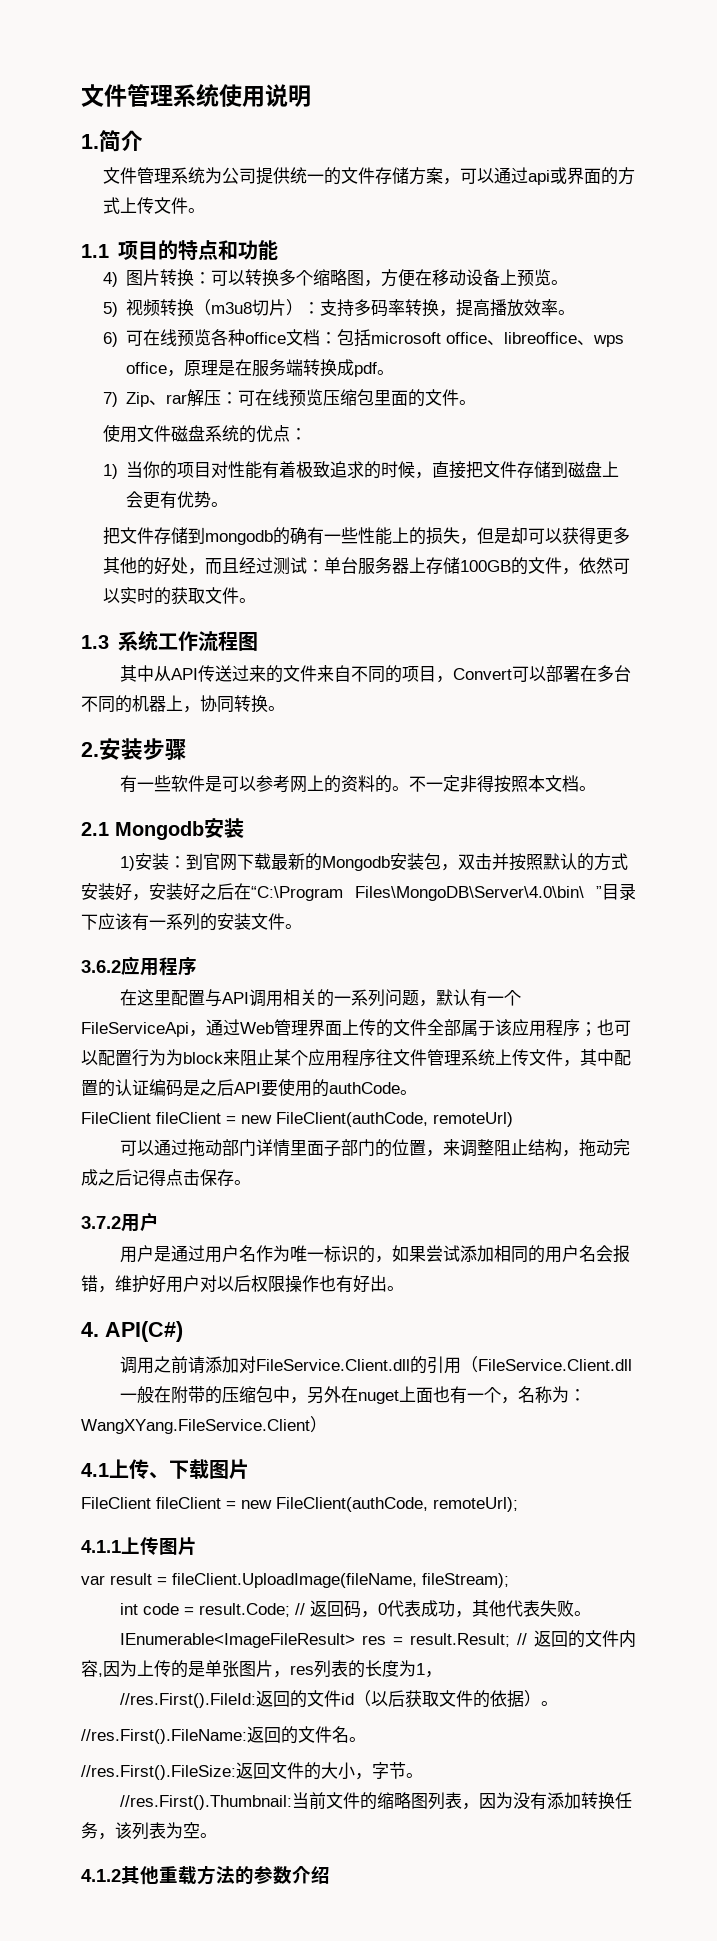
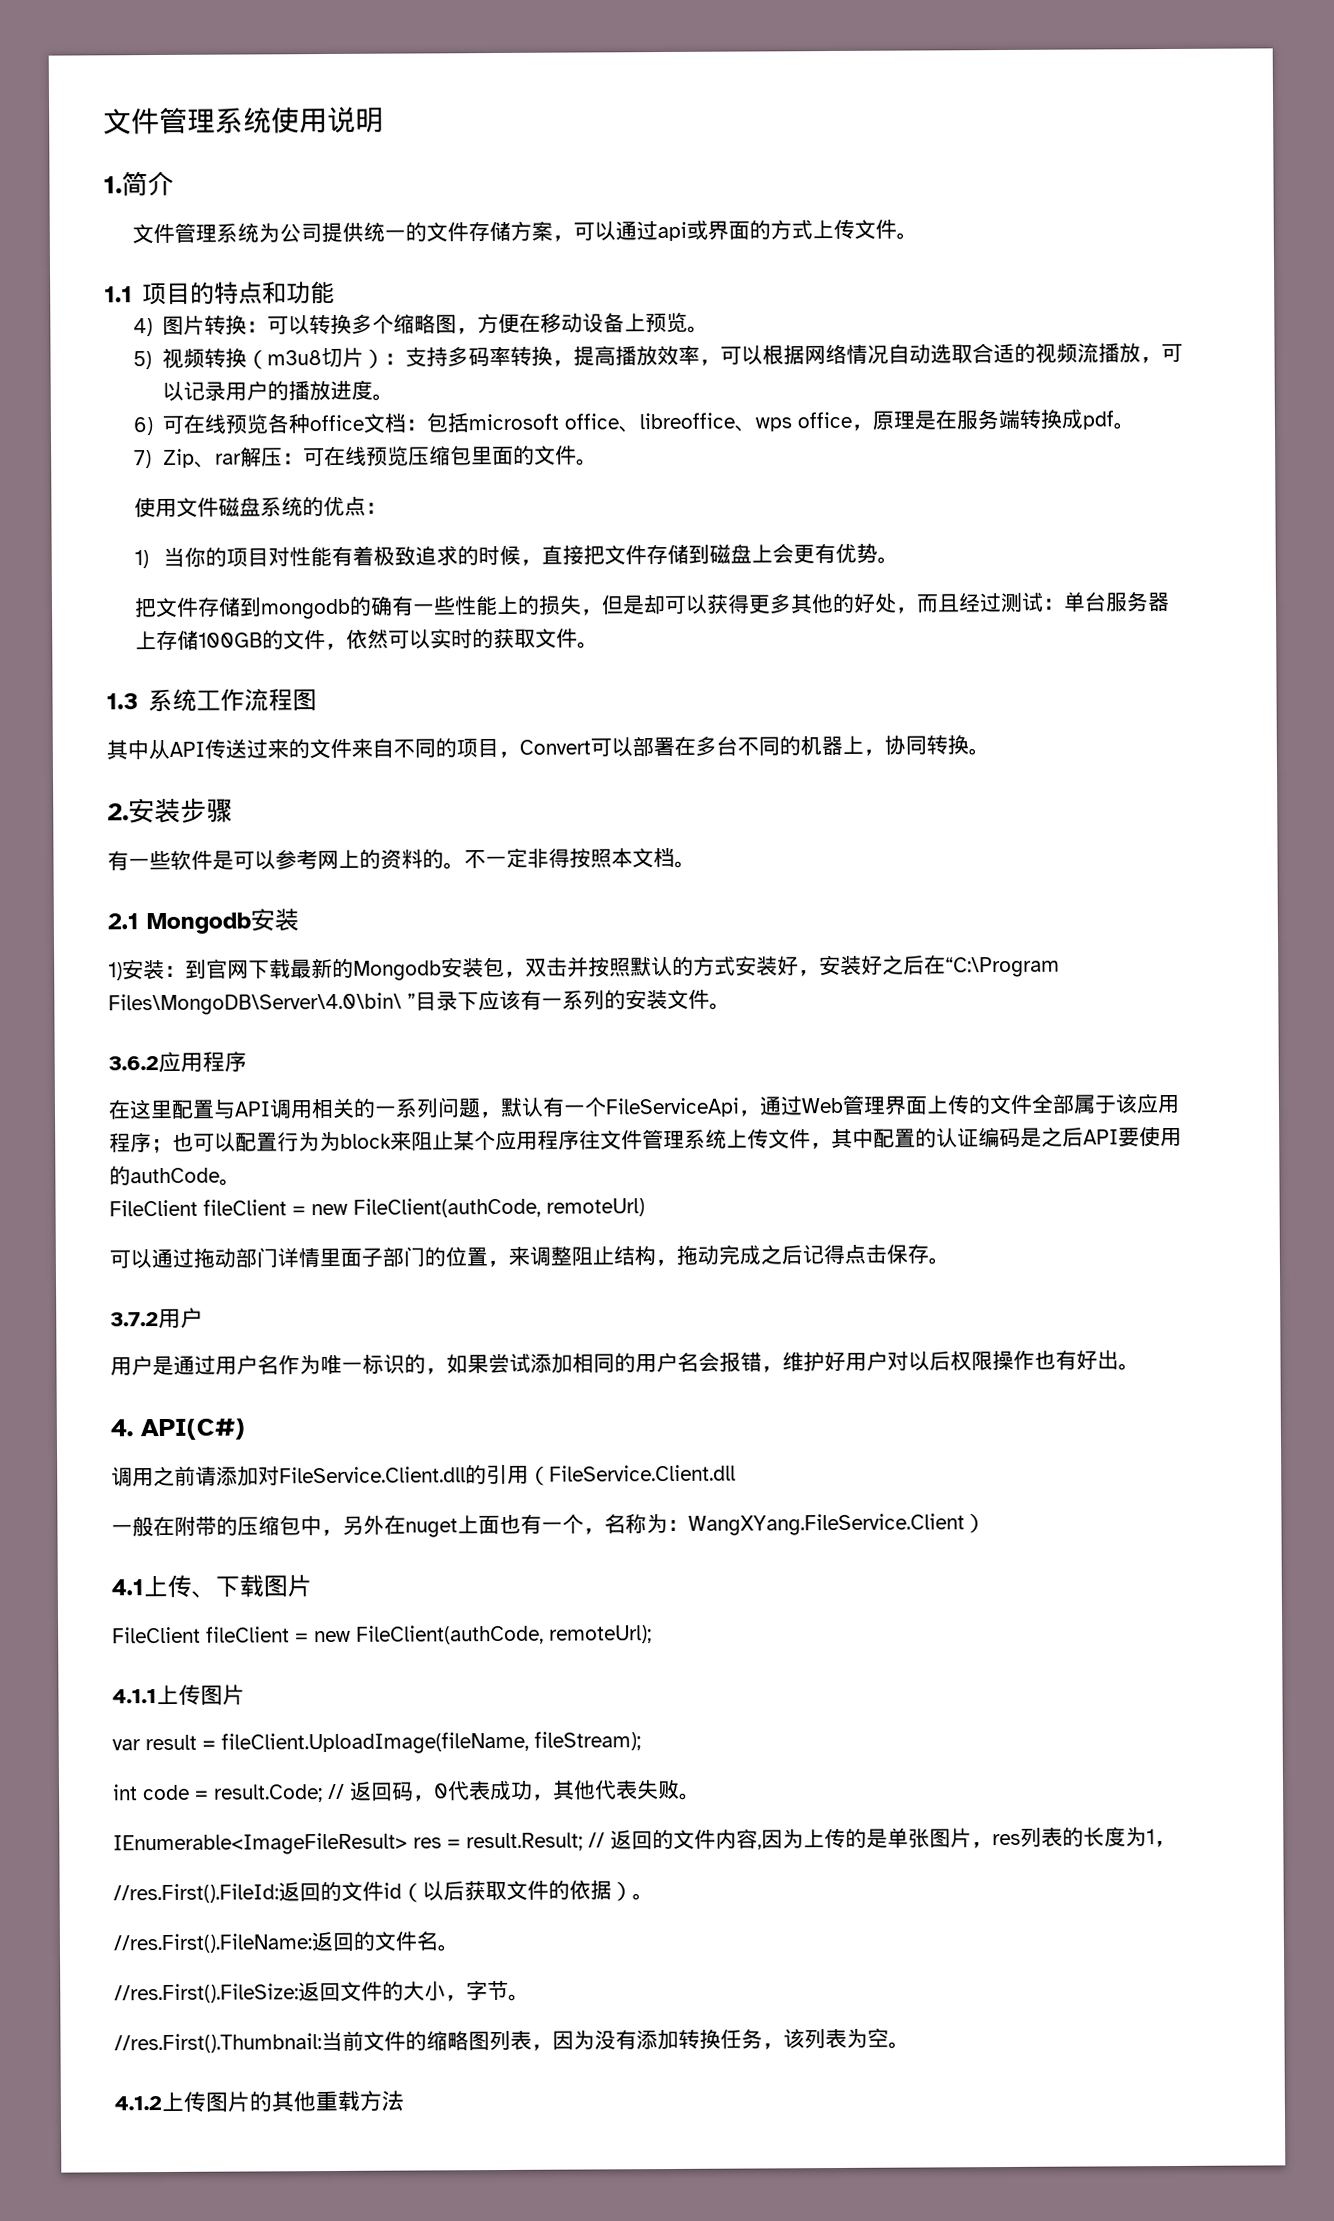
(559, 307) none -> [699,342,1184,366] [162,379,374,401] ，可以根据网络情况自动选取合适的视频流播放，可以记录用户的播放进度
(121, 1875) none -> [161,2091,272,2113] 上传图片的
[235,1866,330,1885] 的参数介绍 -> (404, 2100) none

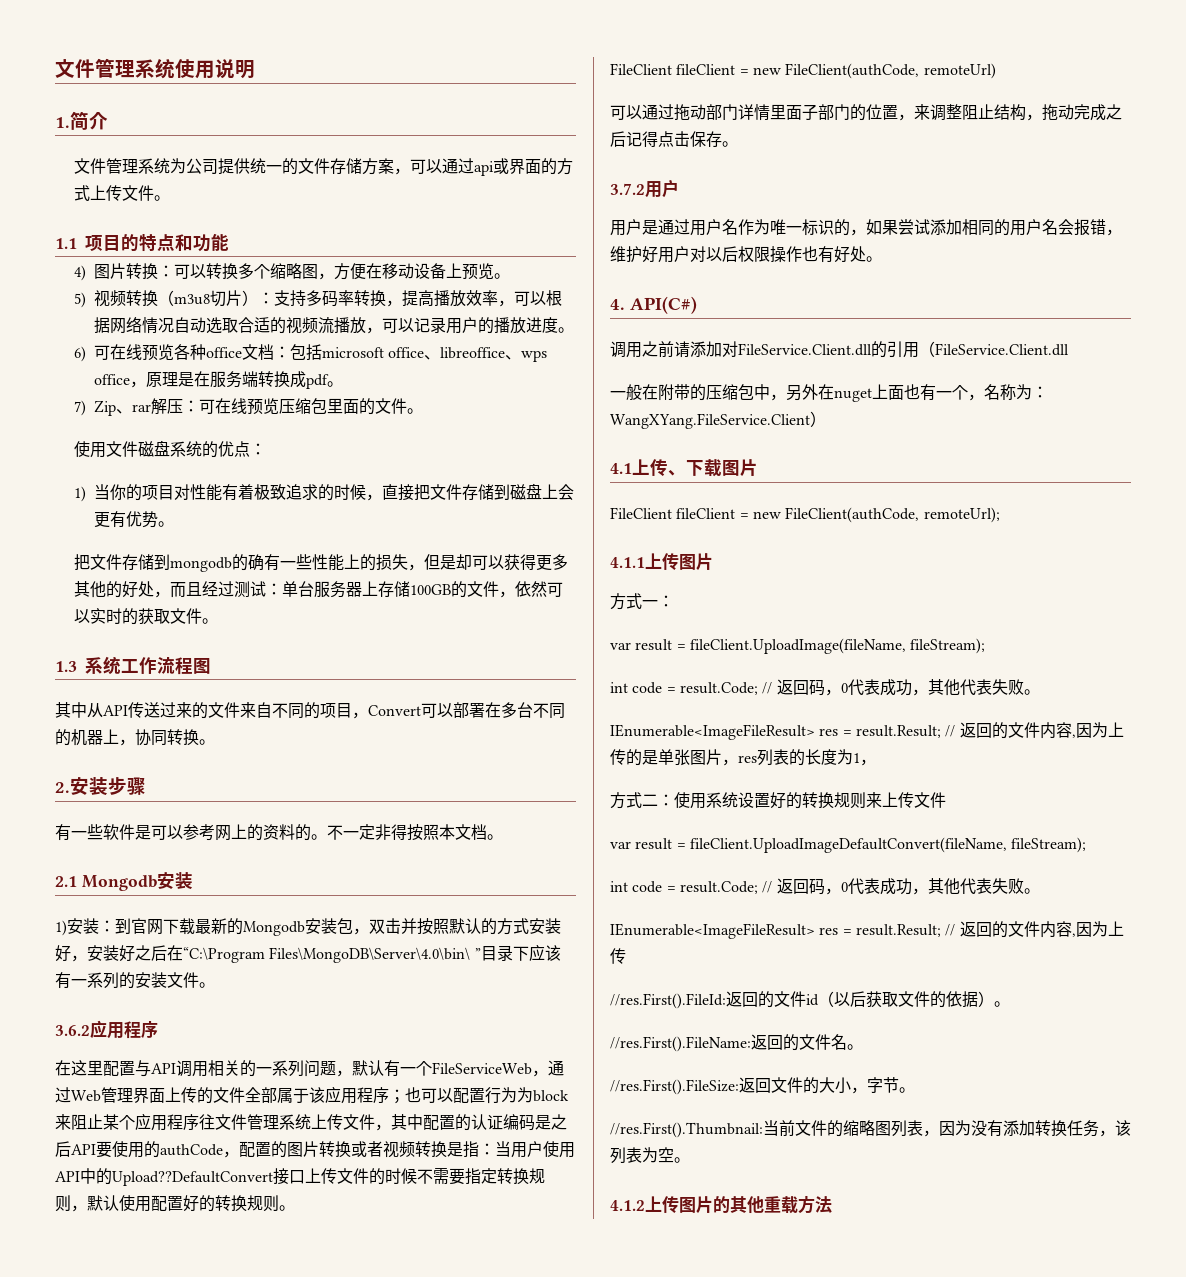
[605,1097,740,1118] FileServiceApi -> [432,1062,532,1075] FileServiceWeb
(220, 1175) none -> [223,1141,575,1158] [55,1168,545,1186] [55,1195,279,1212] ，配置的图片转换或者视频转换是指：当用户使用API中的Upload??DefaultConvert接口上传文件的时候不需要指定转换规则，默认使用配置好的转换规则
[1097,1350,1119,1370] 出 -> [850,246,866,262] 处
(245, 1694) none -> [610,593,674,610] // 方式一：
(1176, 1843) none -> [610,792,946,809] [610,837,1087,853] [610,878,1040,895] [610,921,1124,939] [610,948,626,964] // 方式二：使用系统设置好的转换规则来上传文件 // var result = fileClient.UploadImageDefaultConvert(fileName, fileStream); // int code = result.Code; // 返回码，0代表成功，其他代表失败。 // IEnumerable<ImageFileResult> res = result.Result; // 返回的文件内容,因为上传

